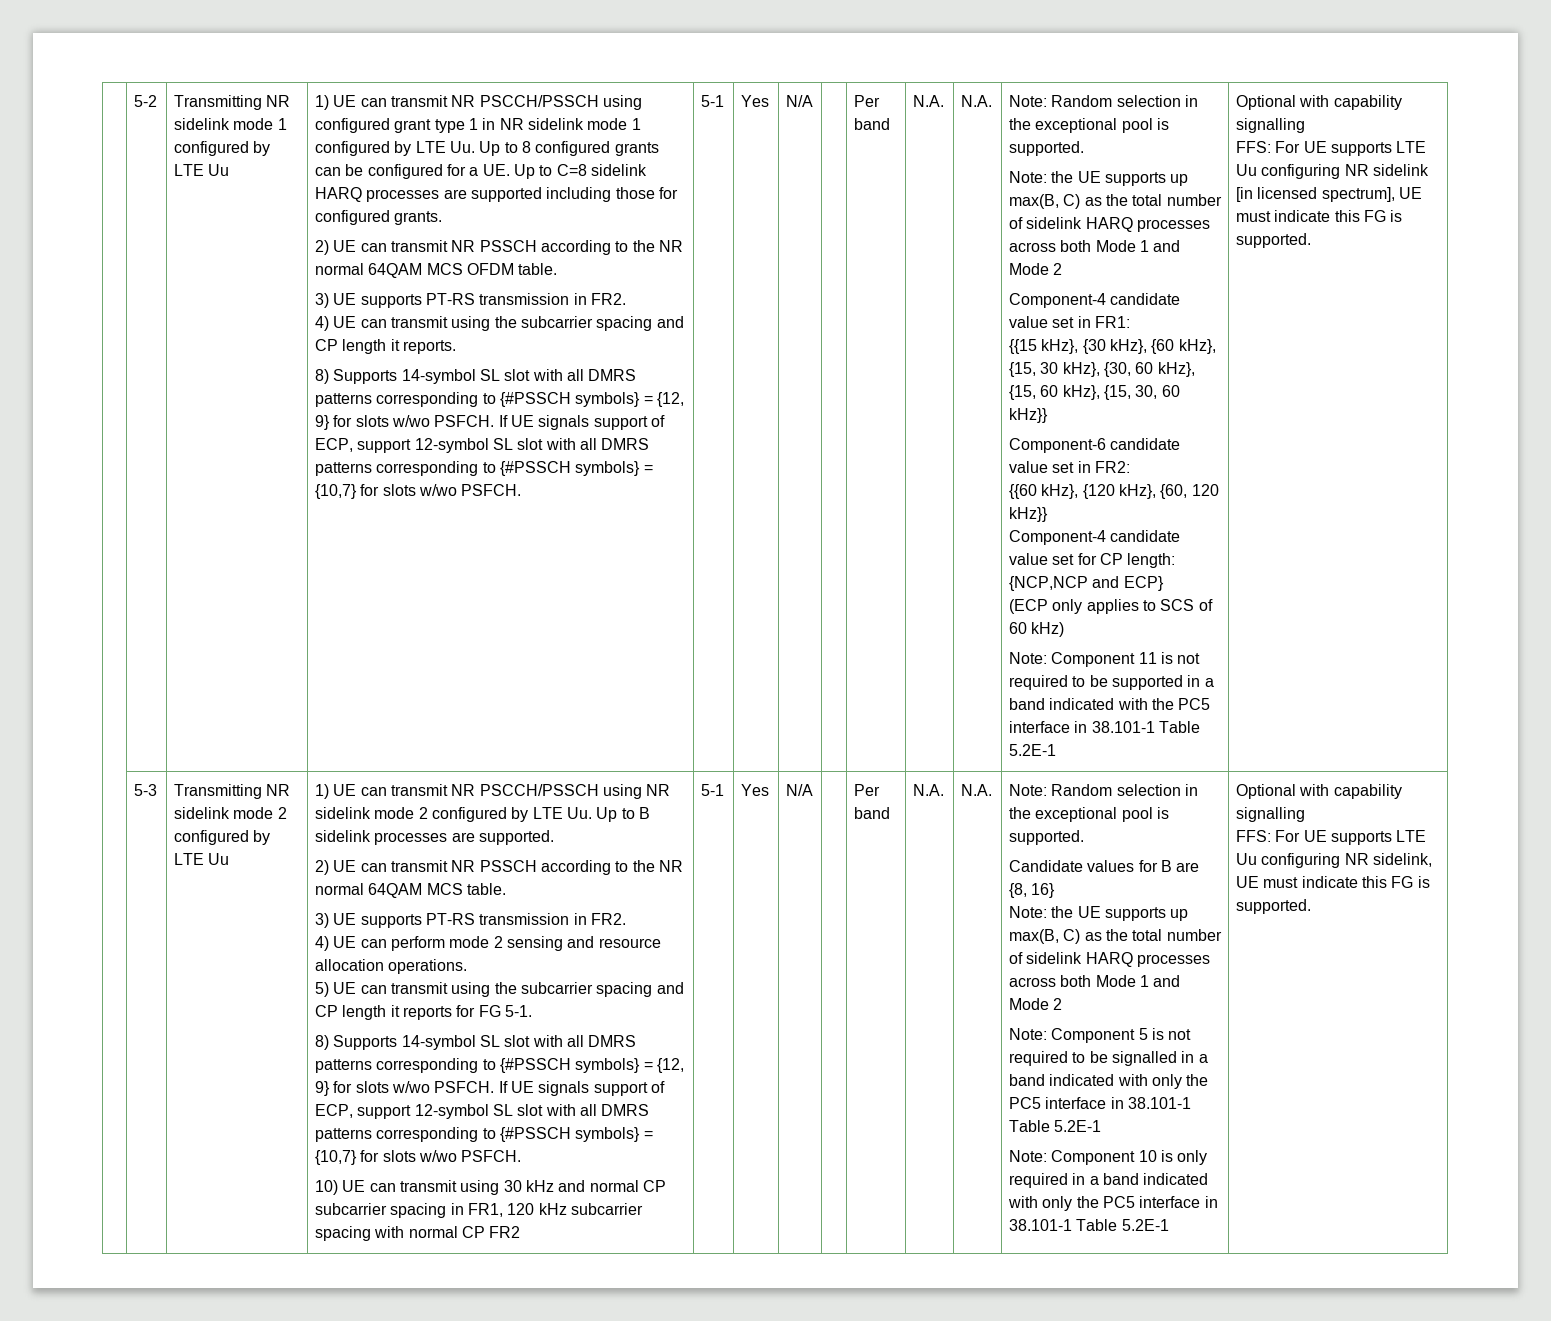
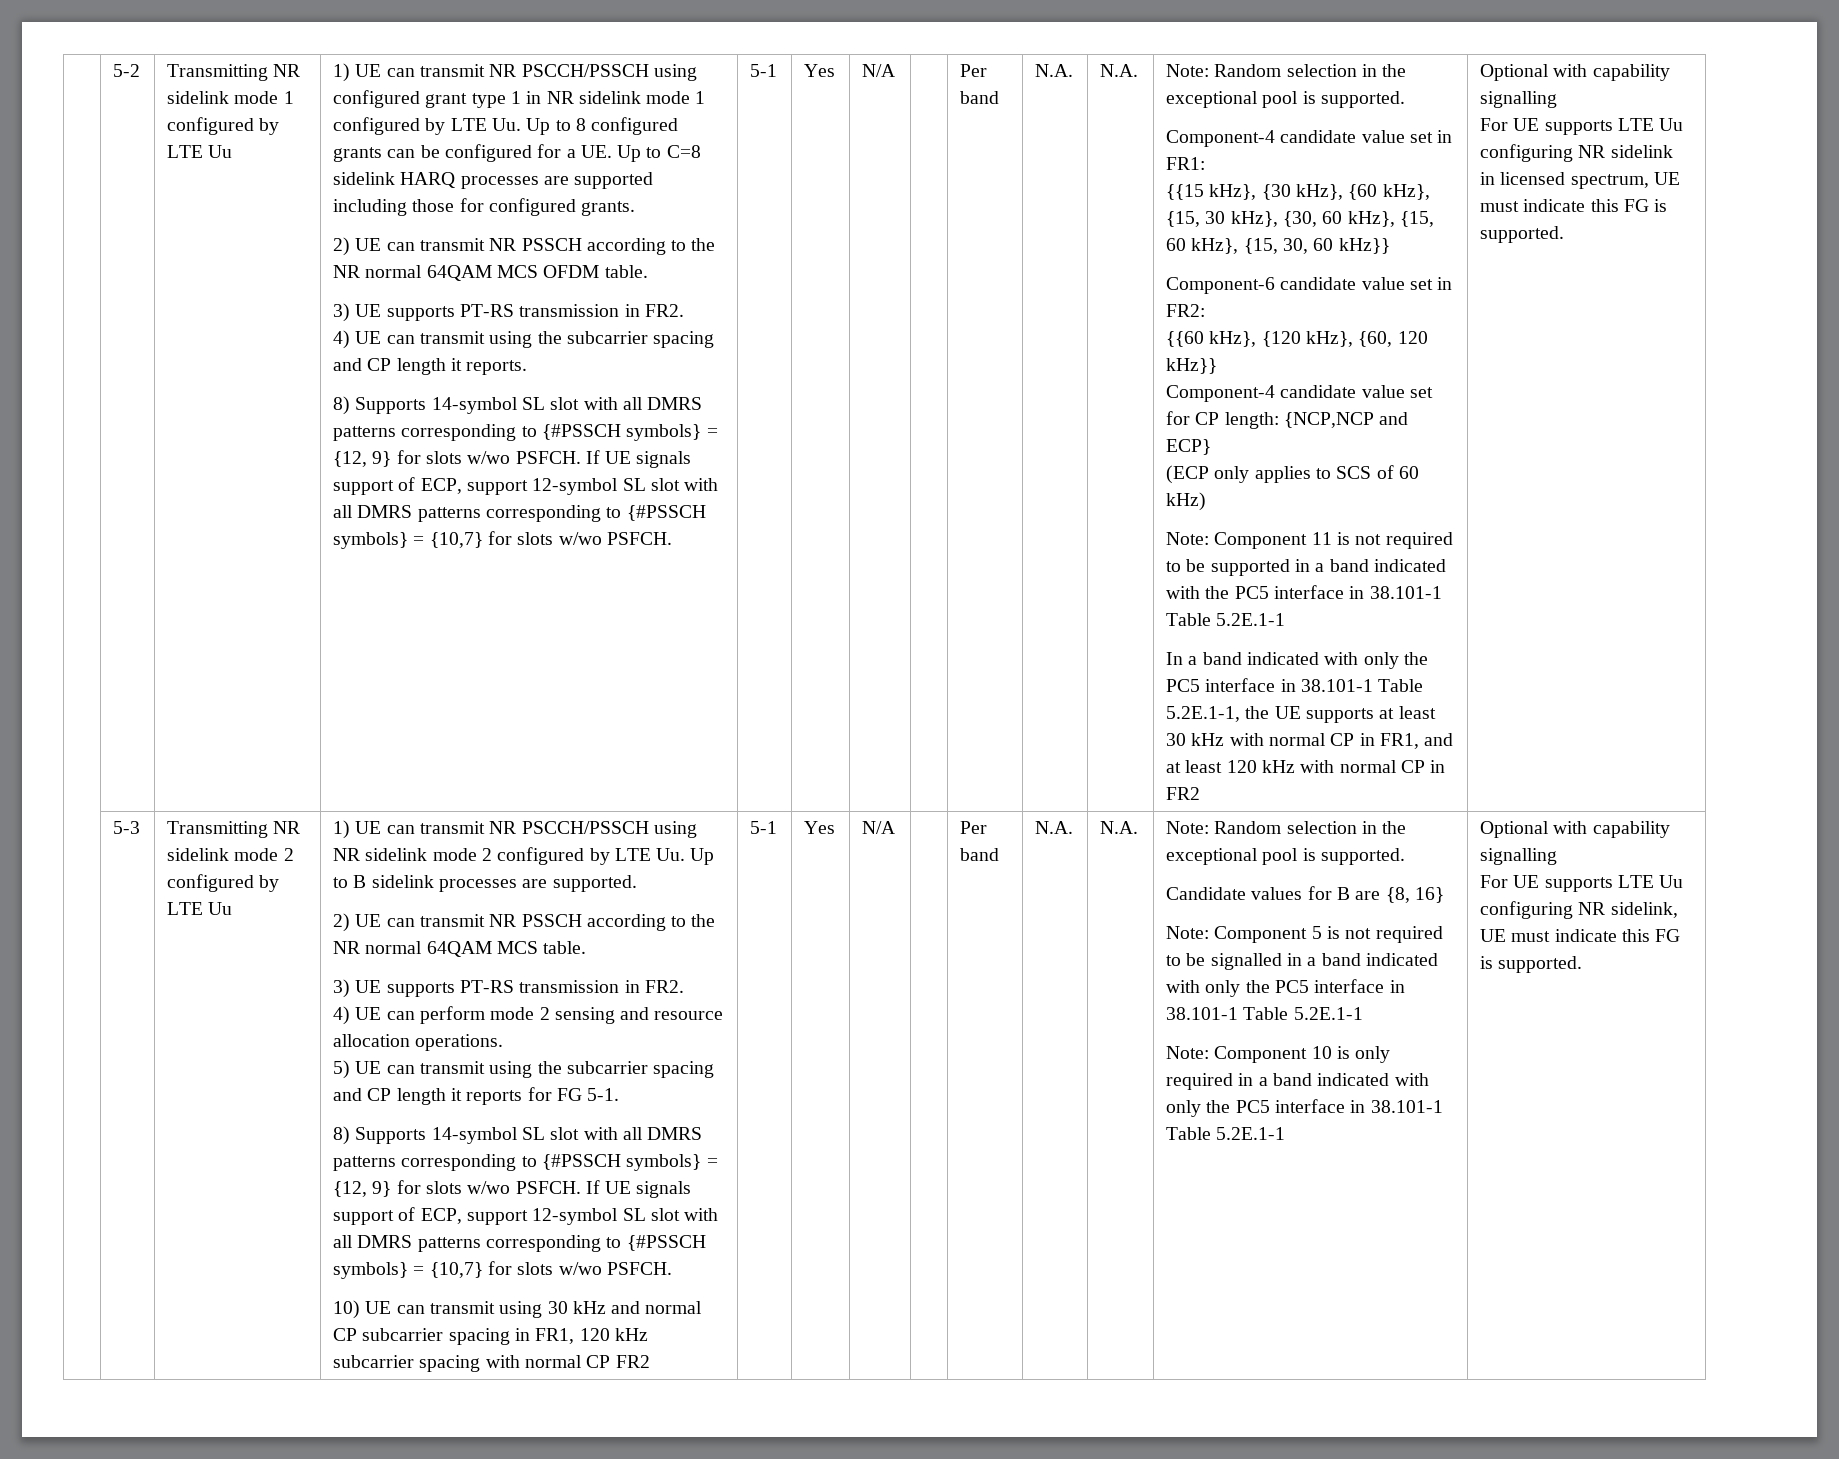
[1008,171,1189,186] [1008,194,1222,209] [1008,217,1210,232] [1008,240,1181,252] [1008,263,1063,275] // Note: the UE supports up max(B, C) as the total number of sidelink HARQ processes across both Mode 1 and Mode 2 -> (1405, 99) none
[1008,744,1056,756] [1235,95,1402,110] [1235,118,1305,133] [1235,141,1271,153] 5.2E-1 | Optional with capability signalling // FFS: -> [1216,613,1286,626] [1166,652,1428,669] [1166,678,1424,692] [1166,706,1436,723] [1166,733,1454,749] [1166,760,1446,773] [1166,787,1201,800] [1480,64,1670,81] [1480,91,1558,108] 5.2E.1-1 // In a band indicated with only the PC5 interface in 38.101-1 Table 5.2E.1-1, the UE supports at least 30 kHz with normal CP in FR1, and at least 120 kHz with normal CP in FR2 | Optional with capability signalling //
[1235,187,1395,202] [in licensed spectrum], -> [1480,172,1649,189] in licensed spectrum,
[1008,906,1189,921] [1008,929,1222,944] [1008,952,1210,967] [1008,975,1181,987] [1008,998,1063,1010] // Note: the UE supports up max(B, C) as the total number of sidelink HARQ processes across both Mode 1 and Mode 2 -> (1444, 895) none
[1054,1120,1102,1132] 5.2E-1 -> [1293,1007,1363,1020] 5.2E.1-1
[1121,1219,1169,1231] [1235,784,1402,799] [1235,807,1305,822] [1235,830,1271,842] 5.2E-1 | Optional with capability signalling // FFS: -> [1216,1127,1286,1140] [1480,821,1670,838] [1480,848,1558,865] 5.2E.1-1 | Optional with capability signalling //

